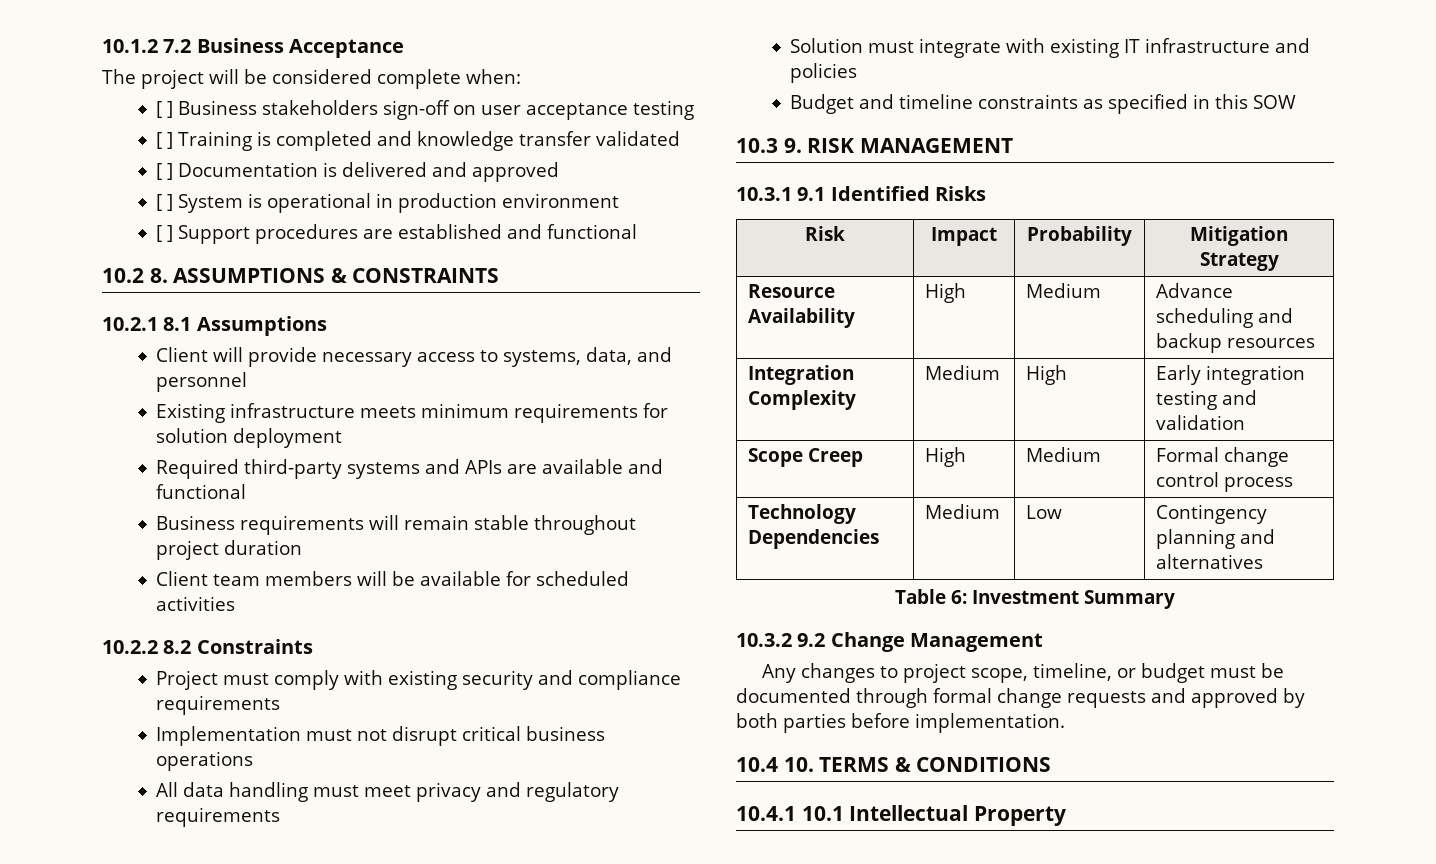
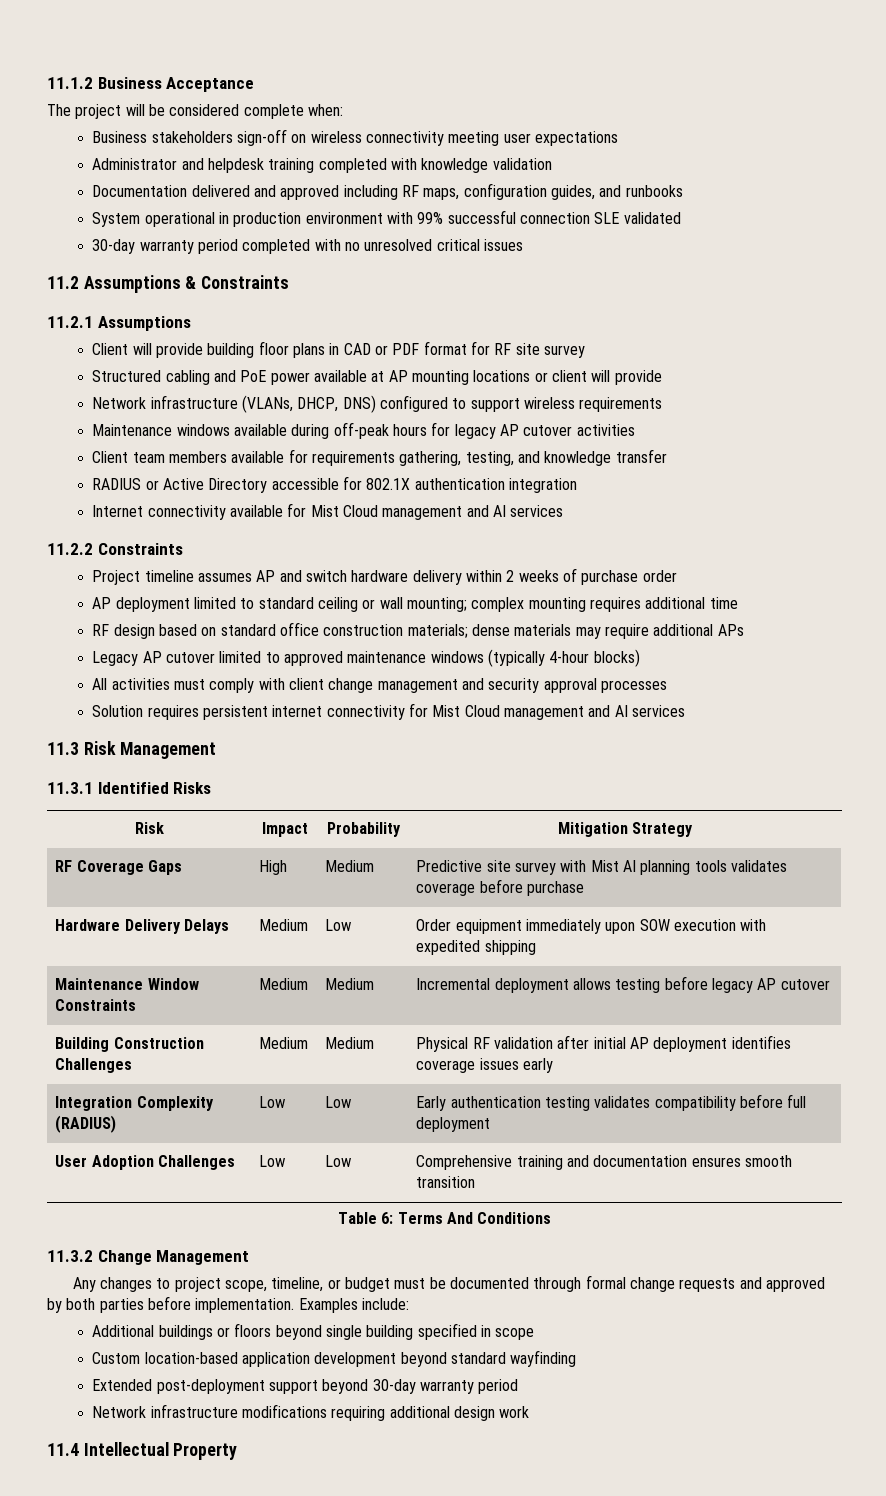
[102,39,192,53] 10.1.2 7.2 -> [47,77,93,89] 11.1.2
[155,101,173,118] [ ] -> (343, 110) none
[480,100,694,120] [155,131,680,151] [155,162,559,182] [155,193,619,213] [155,224,637,244] [102,268,500,283] [102,316,327,336] [155,347,672,367] [155,372,247,392] [155,403,668,423] [155,428,342,448] [155,459,663,479] [155,484,246,499] [155,515,636,535] [155,540,302,560] [155,571,629,586] [155,596,235,611] [102,639,313,654] [155,670,681,690] [155,695,280,715] [155,726,605,746] [155,751,253,771] [155,782,619,802] [155,807,280,827] [789,38,1310,58] [789,63,857,83] [789,94,1296,114] [736,138,1013,153] [736,187,826,201] user acceptance testing // [ ] Training is completed and knowledge transfer validated // [ ] Documentation is delivered and approved // [ ] System is operational in production environment // [ ] Support procedures are established and functional // 10.2 8. ASSUMPTIONS & CONSTRAINTS // 10.2.1 8.1 Assumptions // Client will provide necessary access to systems, data, and personnel // Existing infrastructure meets minimum requirements for solution deployment // Required third-party systems and APIs are available and functional // Business requirements will remain stable throughout project duration // Client team members will be available for scheduled activities // 10.2.2 8.2 Constraints // Project must comply with existing security and compliance requirements // Implementation must not disrupt critical business operations // All data handling must meet privacy and regulatory requirements // Solution must integrate with existing IT infrastructure and policies // Budget and timeline constraints as specified in this SOW // 10.3 9. RISK MANAGEMENT // 10.3.1 9.1 -> [310,131,619,146] [92,158,552,173] [92,183,683,200] [92,210,681,227] [92,239,524,254] [47,275,290,293] [47,316,191,331] [92,341,585,358] [92,370,662,385] [92,395,663,413] [92,422,635,439] [92,449,667,466] [92,476,578,493] [92,503,564,520] [47,543,183,555] [92,568,677,585] [92,597,738,612] [92,622,744,639] [92,649,640,667] [92,678,667,693] [92,703,685,720] [47,741,217,759] [47,782,93,794] wireless connectivity meeting user expectations // Administrator and helpdesk training completed with knowledge validation // Documentation delivered and approved including RF maps, configuration guides, and runbooks // System operational in production environment with 99% successful connection SLE validated // 30-day warranty period completed with no unresolved critical issues // 11.2 Assumptions & Constraints // 11.2.1 Assumptions // Client will provide building floor plans in CAD or PDF format for RF site survey // Structured cabling and PoE power available at AP mounting locations or client will provide // Network infrastructure (VLANs, DHCP, DNS) configured to support wireless requirements // Maintenance windows available during off-peak hours for legacy AP cutover activities // Client team members available for requirements gathering, testing, and knowledge transfer // RADIUS or Active Directory accessible for 802.1X authentication integration // Internet connectivity available for Mist Cloud management and AI services // 11.2.2 Constraints // Project timeline assumes AP and switch hardware delivery within 2 weeks of purchase order // AP deployment limited to standard ceiling or wall mounting; complex mounting requires additional time // RF design based on standard office construction materials; dense materials may require additional APs // Legacy AP cutover limited to approved maintenance windows (typically 4-hour blocks) // All activities must comply with client change management and security approval processes // Solution requires persistent internet connectivity for Mist Cloud management and AI services // 11.3 Risk Management // 11.3.1
[748,284,836,298] [748,308,856,328] [925,283,967,303] [1026,283,1102,298] [1156,283,1234,298] [1156,308,1294,328] [1156,333,1316,353] [748,365,855,385] [748,390,857,410] [925,365,1001,380] [1026,365,1068,385] [1156,365,1306,385] [1156,390,1258,410] [1156,415,1246,430] [748,448,864,467] [925,447,967,467] [1026,447,1102,462] [1156,447,1290,467] [1156,472,1294,492] [748,504,857,524] [748,529,880,549] [925,504,1001,519] [1026,505,1063,519] [1156,504,1268,524] [1156,529,1276,549] [1156,554,1264,569] [895,589,1175,609] [736,633,826,647] Resource Availability | High | Medium | Advance scheduling and backup resources // Integration Complexity | Medium | High | Early integration testing and validation // Scope Creep | High | Medium | Formal change control process // Technology Dependencies | Medium | Low | Contingency planning and alternatives // Table 6: Investment Summary // 10.3.2 9.2 -> [55,860,182,875] [259,860,288,875] [325,860,375,872] [416,860,787,875] [416,879,584,896] [55,919,229,934] [259,919,309,931] [325,919,352,931] [416,919,767,934] [416,940,536,955] [55,978,199,990] [55,999,137,1011] [259,978,309,990] [325,978,375,990] [416,976,830,993] [55,1037,204,1052] [55,1058,133,1073] [259,1037,309,1049] [325,1037,375,1049] [416,1035,791,1052] [416,1058,553,1073] [55,1096,214,1111] [55,1115,117,1133] [259,1096,286,1108] [325,1096,352,1108] [416,1094,807,1111] [416,1117,491,1132] [55,1155,235,1170] [259,1155,286,1167] [325,1155,352,1167] [416,1155,792,1170] [416,1176,476,1188] [337,1212,552,1224] [47,1250,93,1262] RF Coverage Gaps | High | Medium | Predictive site survey with Mist AI planning tools validates coverage before purchase // Hardware Delivery Delays | Medium | Low | Order equipment immediately upon SOW execution with expedited shipping // Maintenance Window Constraints | Medium | Medium | Incremental deployment allows testing before legacy AP cutover // Building Construction Challenges | Medium | Medium | Physical RF validation after initial AP deployment identifies coverage issues early // Integration Complexity (RADIUS) | Low | Low | Early authentication testing validates compatibility before full deployment // User Adoption Challenges | Low | Low | Comprehensive training and documentation ensures smooth transition // Table 6: Terms And Conditions // 11.3.2
[736,757,1052,772] [736,806,844,821] // 10.4 10. TERMS & CONDITIONS // 10.4.1 10.1 -> [298,1298,409,1313] [92,1323,535,1340] [92,1350,577,1367] [92,1379,519,1394] [92,1404,530,1421] [47,1443,79,1456] Examples include: // Additional buildings or floors beyond single building specified in scope // Custom location-based application development beyond standard wayfinding // Extended post-deployment support beyond 30-day warranty period // Network infrastructure modifications requiring additional design work // 11.4

